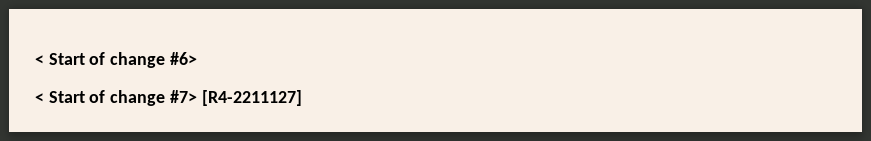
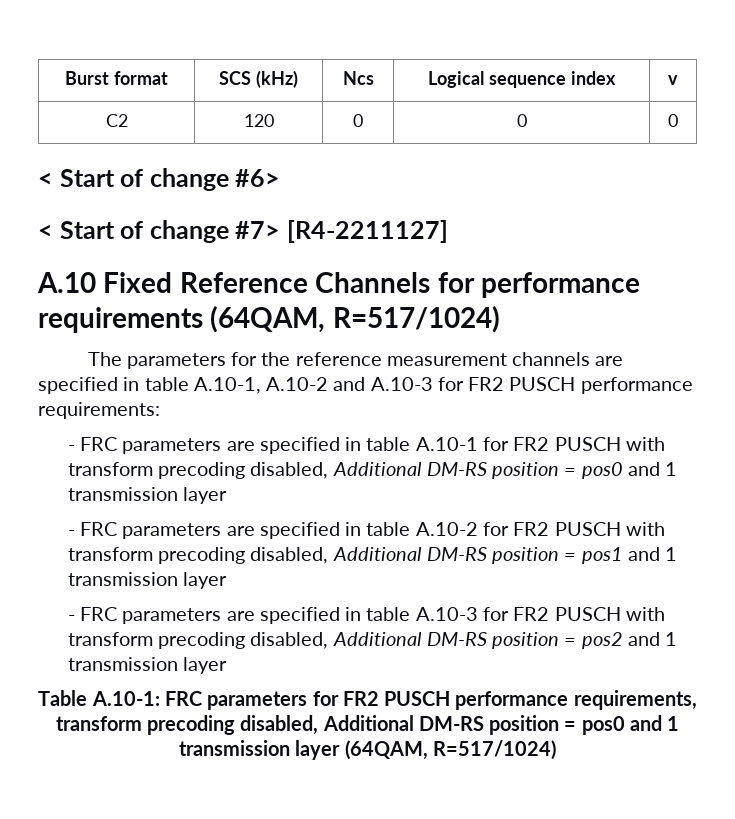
(35, 60) none -> [65,71,168,85] [219,70,298,88] [342,71,374,85] [428,71,616,88] [668,75,678,85] [105,114,128,127] [243,114,274,127] [353,114,363,127] [516,114,527,127] [668,114,678,127] Burst format | SCS (kHz) | Ncs | Logical sequence index | v // C2 | 120 | 0 | 0 | 0 //
(302, 98) none -> [37,272,641,298] [38,306,500,333] [87,352,624,369] [38,377,693,394] [38,402,160,419] [67,437,665,454] [67,462,678,479] [67,487,228,504] [67,522,665,539] [67,547,678,564] [67,572,228,589] [67,607,665,624] [67,632,678,649] [67,657,228,674] [38,690,697,710] [55,715,680,735] [179,740,556,760] // A.10 Fixed Reference Channels for performance requirements (64QAM, R=517/1024) // The parameters for the reference measurement channels are specified in table A.10-1, A.10-2 and A.10-3 for FR2 PUSCH performance requirements: // - FRC parameters are specified in table A.10-1 for FR2 PUSCH with transform precoding disabled, Additional DM-RS position = pos0 and 1 transmission layer // - FRC parameters are specified in table A.10-2 for FR2 PUSCH with transform precoding disabled, Additional DM-RS position = pos1 and 1 transmission layer // - FRC parameters are specified in table A.10-3 for FR2 PUSCH with transform precoding disabled, Additional DM-RS position = pos2 and 1 transmission layer // Table A.10-1: FRC parameters for FR2 PUSCH performance requirements, transform precoding disabled, Additional DM-RS position = pos0 and 1 transmission layer (64QAM, R=517/1024)

